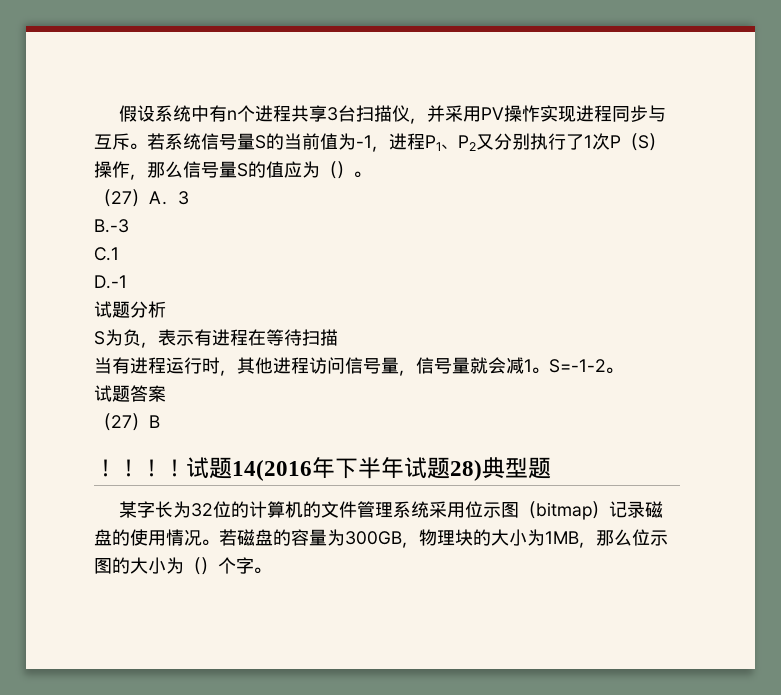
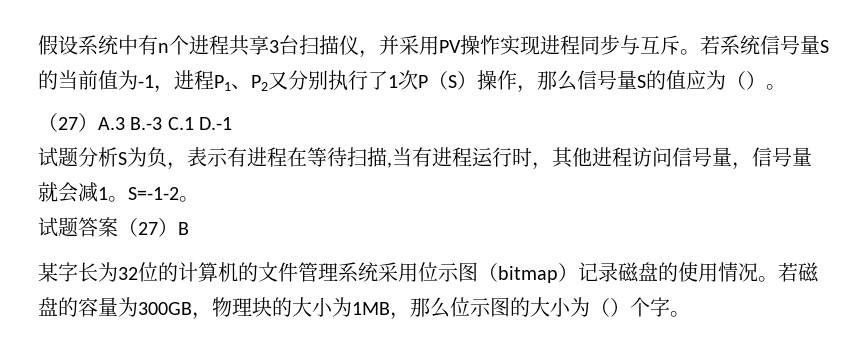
[149,191,189,205] A．3 // -> [98,117,125,130] A.3
(129, 226) // -> (163, 123) none
(119, 254) // -> (194, 123) none
(166, 309) // -> (118, 157) none
(338, 337) // -> [387,162,392,168] ,
(166, 393) // -> (118, 227) none
[94,457,551,481] // ！！！！试题14(2016年下半年试题28)典型题 -> (189, 228) none

